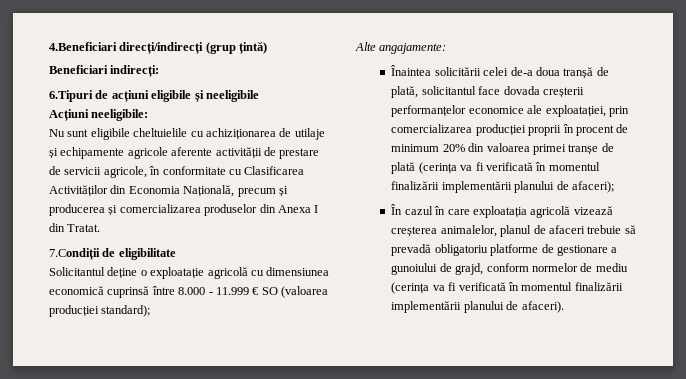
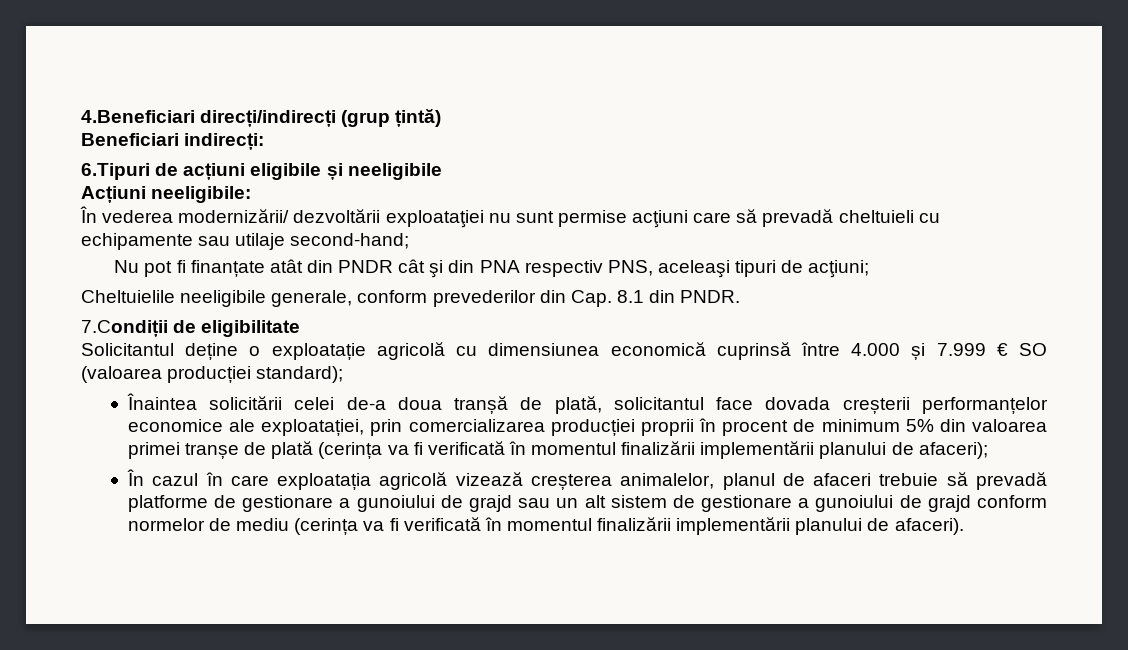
[49,128,325,140] [49,147,320,159] [49,166,305,178] [49,185,288,197] [49,204,319,216] [49,223,101,232] Nu sunt eligibile cheltuielile cu achiziționarea de utilaje și echipamente agricole aferente activității de prestare de servicii agricole, în conformitate cu Clasificarea Activităților din Economia Națională, precum și producerea și comercializarea produselor din Anexa I din Tratat. -> [80,206,940,228] [81,233,410,250] [114,259,870,278] [81,290,741,307] În vederea modernizării/ dezvoltării exploataţiei nu sunt permise acţiuni care să prevadă cheltuieli cu echipamente sau utilaje second-hand; // Nu pot fi finanțate atât din PNDR cât şi din PNA respectiv PNS, aceleaşi tipuri de acţiuni; // Cheltuielile neeligibile generale, conform prevederilor din Cap. 8.1 din PNDR.
[178,287,249,295] 8.000 - 11.999 -> [851,343,986,360] 4.000 și 7.999
[355,42,447,54] // Alte angajamente: -> (344, 374) none
[442,144,465,152] 20% -> [905,419,934,432] 5%
[434,244,488,256] obligatoriu -> (1047, 481) none
[455,263,484,275] grajd, -> [468,495,971,512] grajd sau un alt sistem de gestionare a gunoiului de grajd

